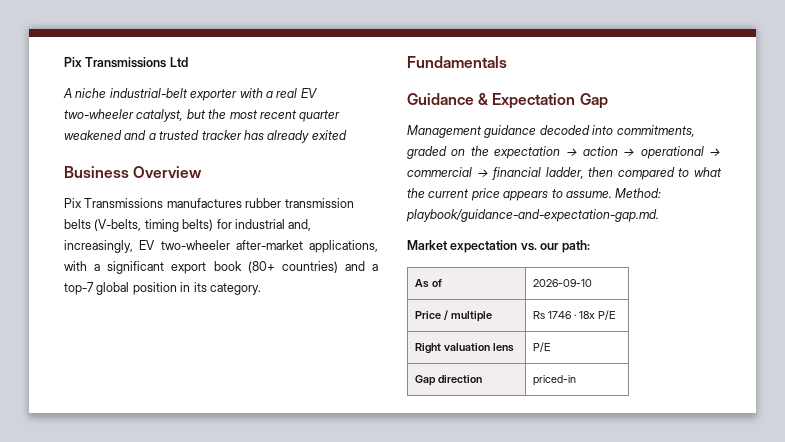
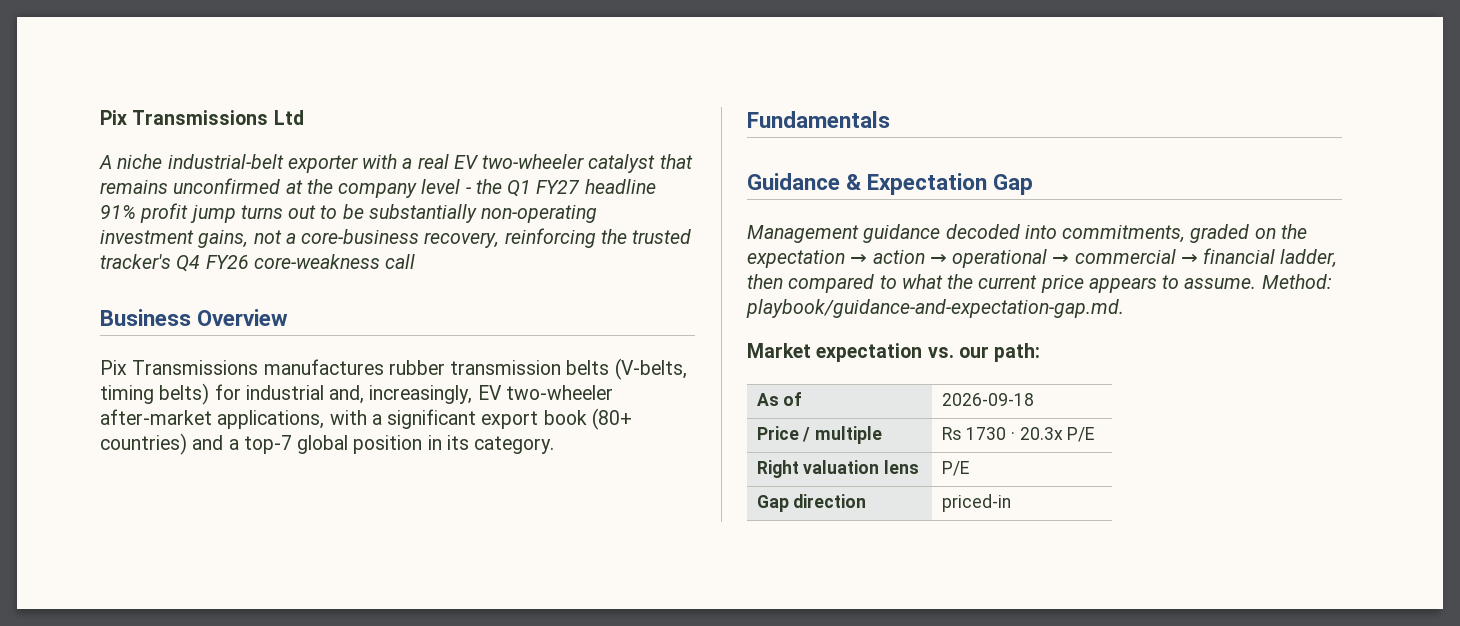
[136,109,341,122] [64,130,347,143] catalyst, but the most recent quarter weakened and a trusted tracker has already exited -> [588,154,693,173] [100,178,656,198] [100,203,598,223] [100,228,692,248] [100,254,416,272] catalyst that remains unconfirmed at the company level - the Q1 FY27 headline 91% profit jump turns out to be substantially non-operating investment gains, not a core-business recovery, reinforcing the trusted tracker's Q4 FY26 core-weakness call
[533,279,593,287] 2026-09-10 -> [941,393,1034,406] 2026-09-18
[548,311,596,319] 1746 · 18x -> [966,427,1063,440] 1730 · 20.3x

